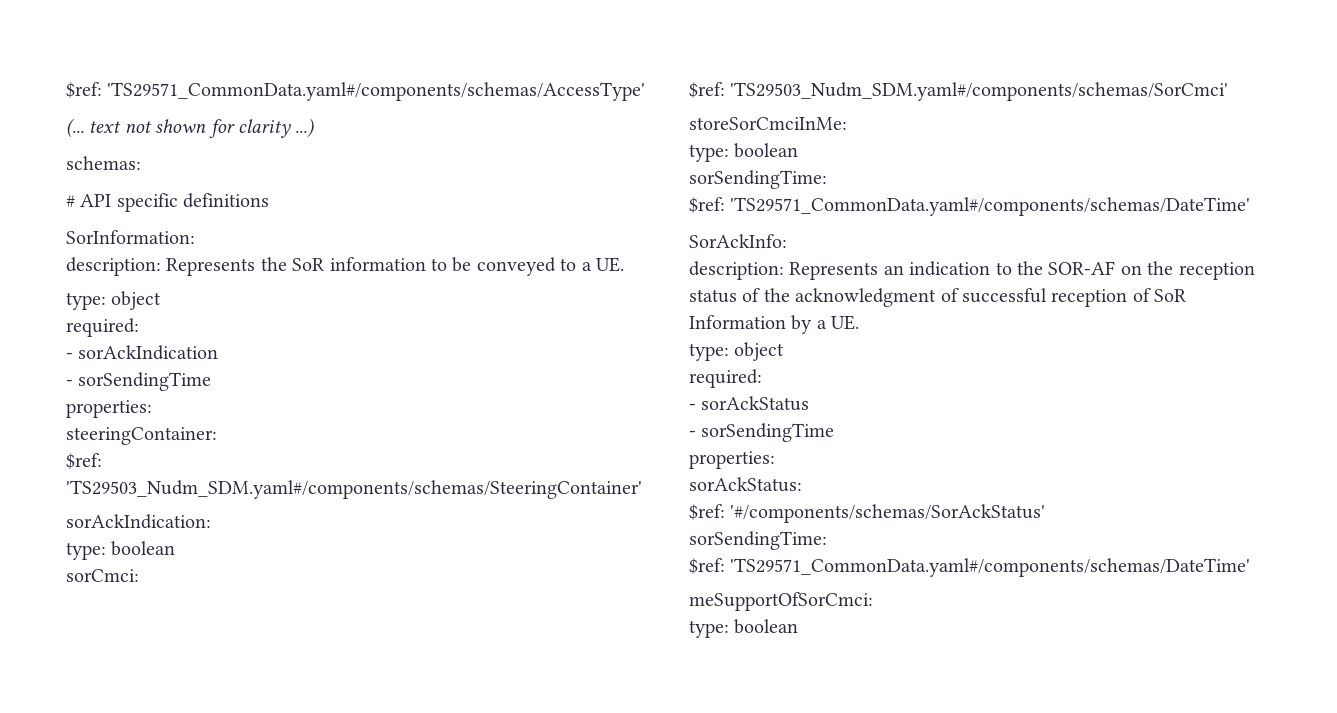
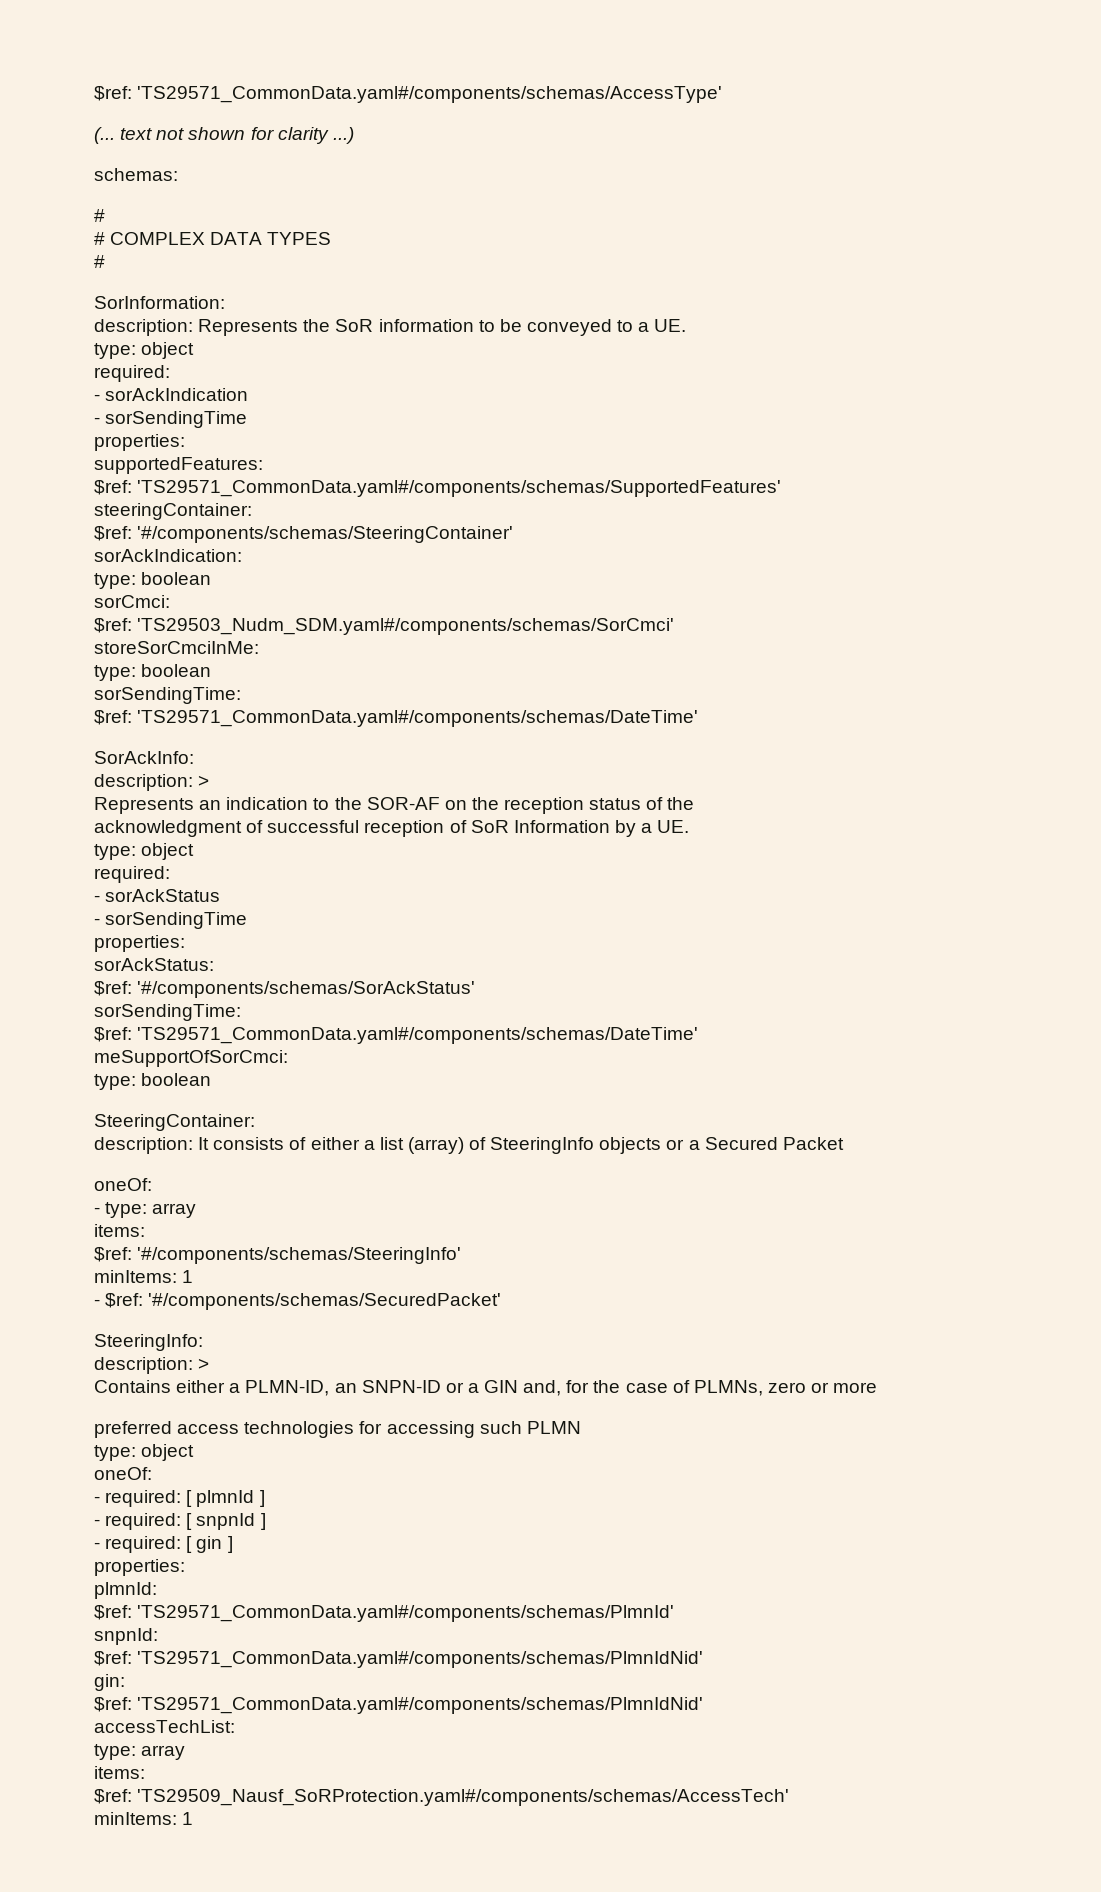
[80,193,270,212] API specific definitions -> [94,232,332,245] [94,255,105,268] // # COMPLEX DATA TYPES // #
(152, 409) none -> [94,457,263,474] [94,480,782,497] // supportedFeatures: // $ref: 'TS29571_CommonData.yaml#/components/schemas/SupportedFeatures'
[66,480,642,499] 'TS29503_Nudm_SDM.yaml#/components/schemas/SteeringContainer' -> [137,526,514,543] '#/components/schemas/SteeringContainer'
(784, 270) none -> [198,775,210,787] > //
(790, 295) none -> (695, 803) //
(799, 626) none -> [94,1114,255,1131] [94,1137,844,1154] [94,1178,152,1191] [94,1202,197,1218] [94,1224,145,1237] [94,1247,462,1264] [94,1270,194,1283] [94,1293,502,1310] [94,1334,203,1351] [94,1357,210,1374] [94,1380,878,1396] [94,1421,581,1438] [94,1444,195,1461] [94,1467,152,1480] [94,1490,265,1507] [94,1513,266,1530] [94,1536,233,1553] [94,1559,185,1576] [94,1582,157,1599] [94,1605,675,1622] [94,1628,158,1645] [94,1651,704,1668] [94,1674,125,1691] [94,1697,704,1714] [94,1720,235,1733] [94,1744,186,1760] [94,1766,145,1779] [94,1789,790,1806] [94,1812,194,1825] // SteeringContainer: // description: It consists of either a list (array) of SteeringInfo objects or a Secured Packet // oneOf: // - type: array // items: // $ref: '#/components/schemas/SteeringInfo' // minItems: 1 // - $ref: '#/components/schemas/SecuredPacket' // SteeringInfo: // description: > // Contains either a PLMN-ID, an SNPN-ID or a GIN and, for the case of PLMNs, zero or more // preferred access technologies for accessing such PLMN // type: object // oneOf: // - required: [ plmnId ] // - required: [ snpnId ] // - required: [ gin ] // properties: // plmnId: // $ref: 'TS29571_CommonData.yaml#/components/schemas/PlmnId' // snpnId: // $ref: 'TS29571_CommonData.yaml#/components/schemas/PlmnIdNid' // gin: // $ref: 'TS29571_CommonData.yaml#/components/schemas/PlmnIdNid' // accessTechList: // type: array // items: // $ref: 'TS29509_Nausf_SoRProtection.yaml#/components/schemas/AccessTech' // minItems: 1

